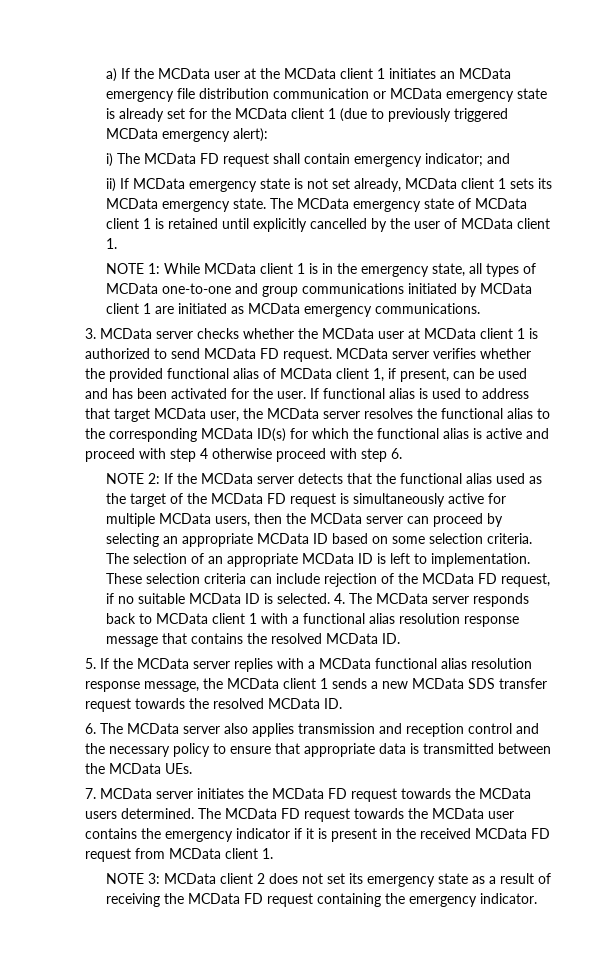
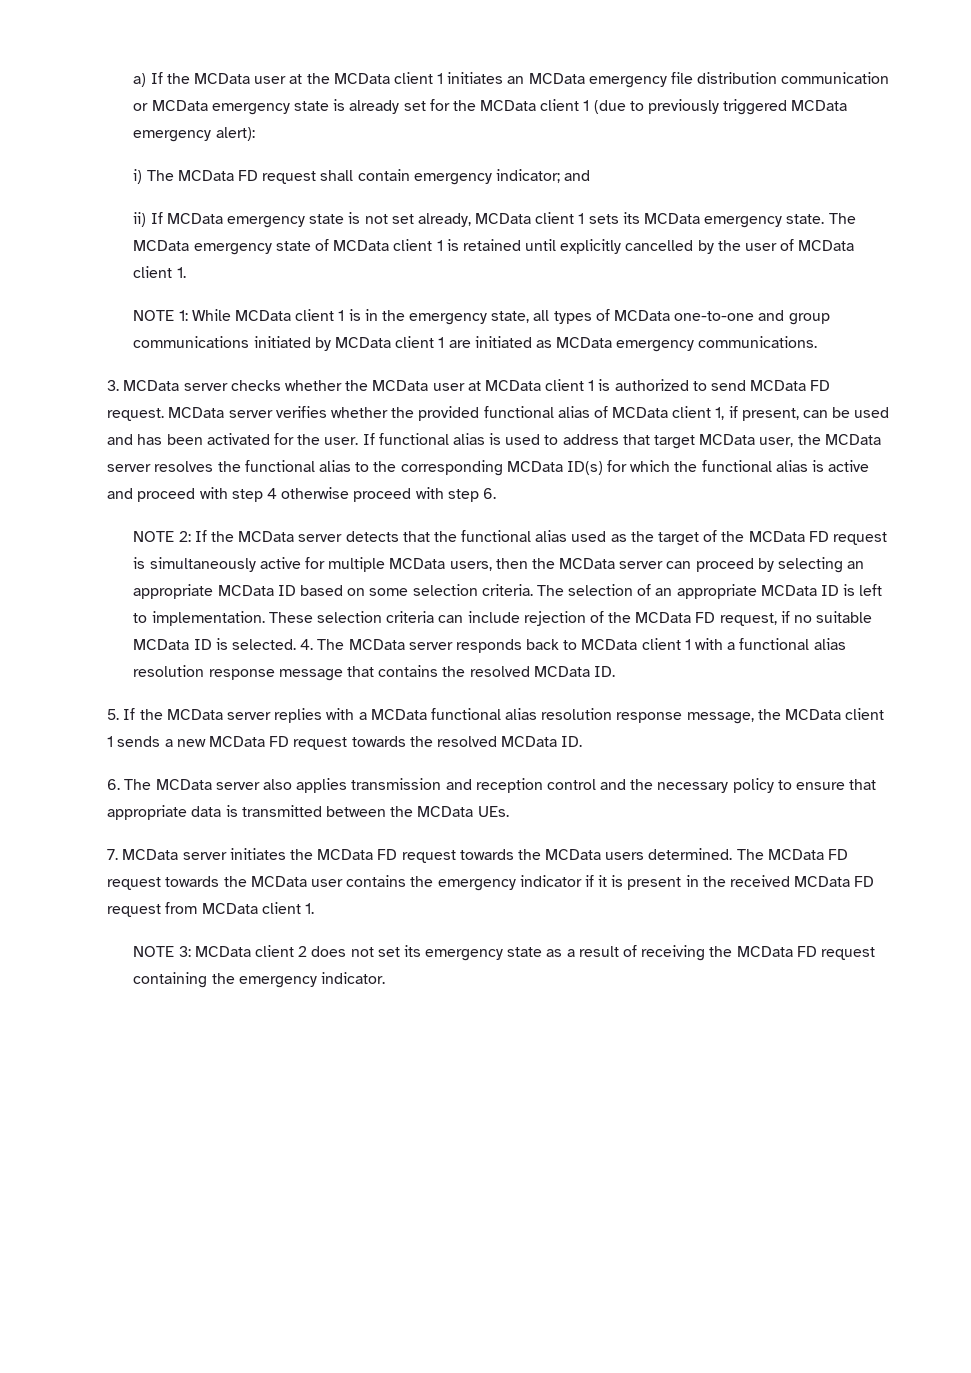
[467,678,547,689] SDS transfer -> [269,736,290,747] FD

